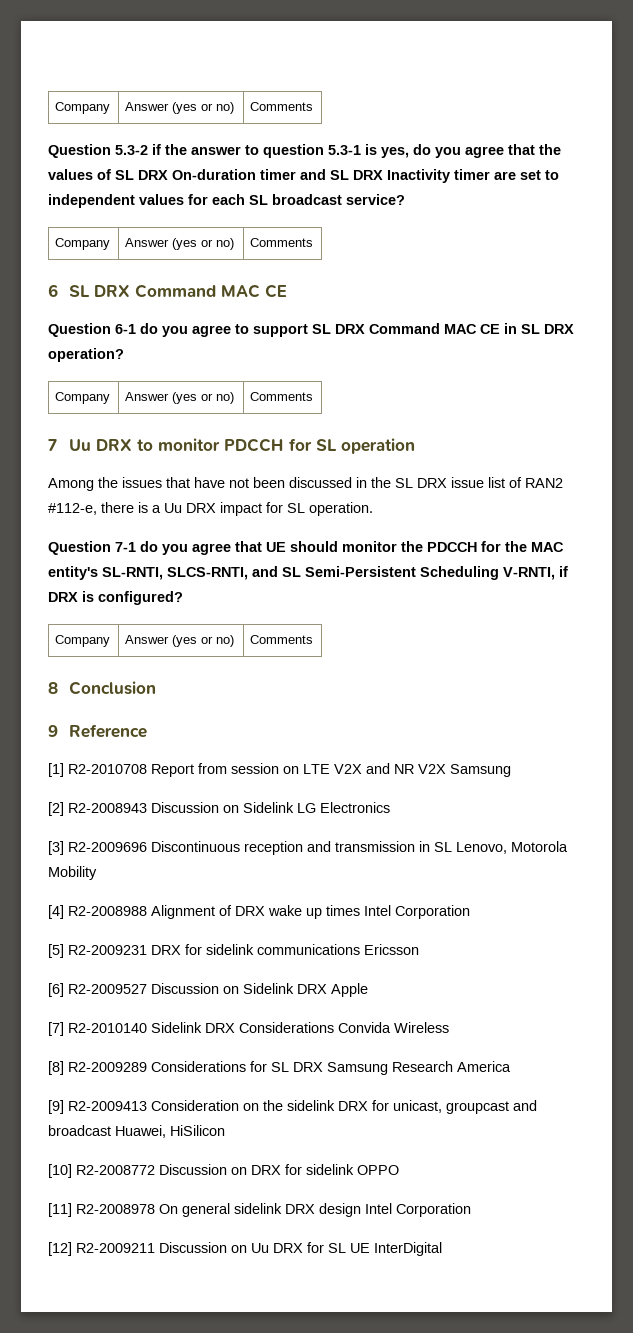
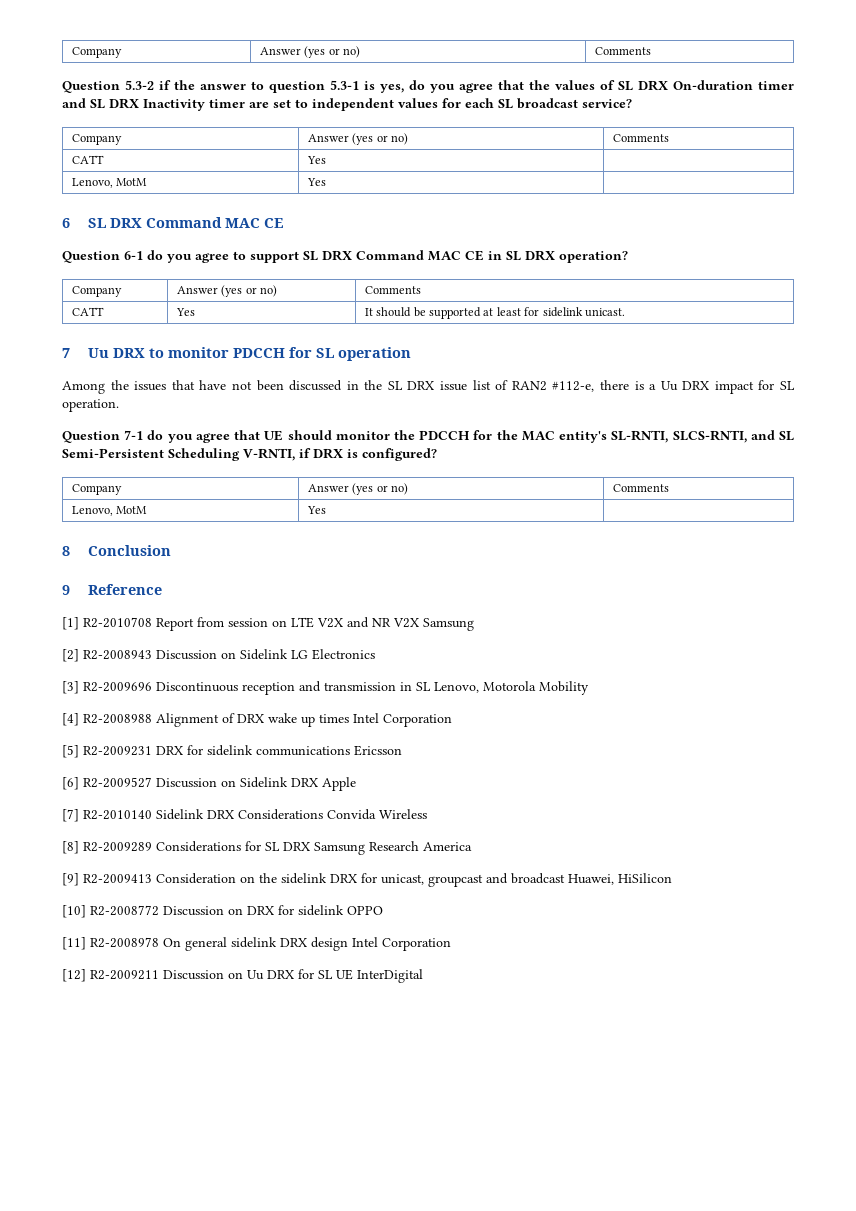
(314, 242) none -> [71,155,104,164] [306,156,326,164] [71,178,148,188] [306,178,326,186] // CATT | Yes | // Lenovo, MotM | Yes |
(314, 396) none -> [71,307,104,316] [175,308,195,316] [364,307,625,319] // CATT | Yes | It should be supported at least for sidelink unicast.
(314, 639) none -> [71,506,148,516] [306,506,326,514] // Lenovo, MotM | Yes |

